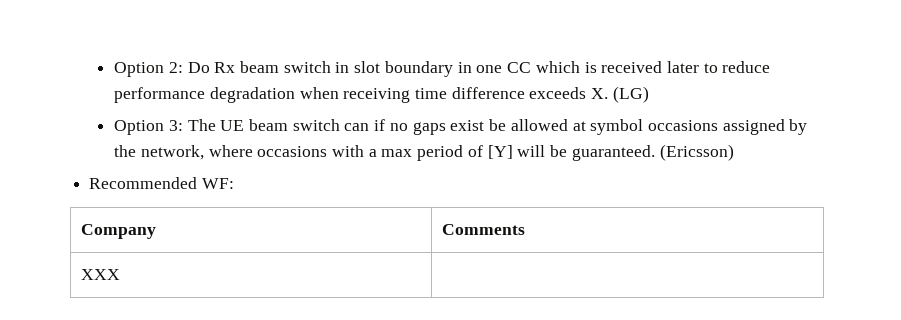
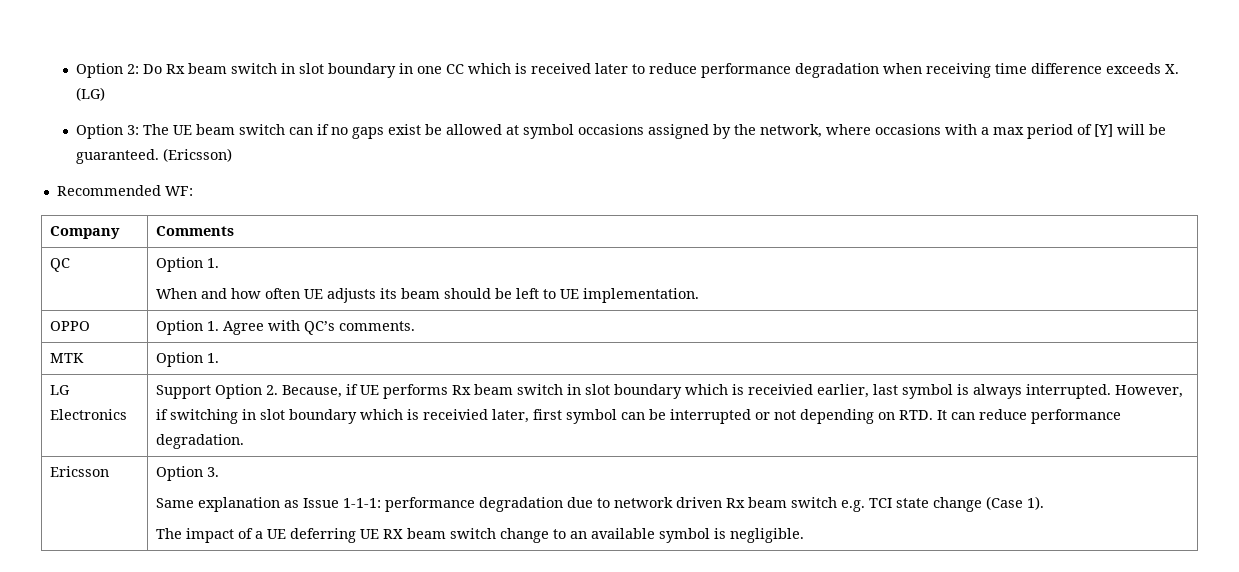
[81,269,121,280] XXX | -> [50,258,71,272] [156,257,220,272] [156,288,700,303] [50,321,91,331] [156,320,416,335] [50,353,85,363] [156,352,220,367] [50,385,71,395] [50,409,128,420] [156,384,1184,399] [156,409,1122,424] [156,434,245,449] [50,466,110,477] [156,466,220,481] [156,496,1045,512] [156,528,805,543] QC | Option 1. // When and how often UE adjusts its beam should be left to UE implementation. // OPPO | Option 1. Agree with QC’s comments. // MTK | Option 1. // LG Electronics | Support Option 2. Because, if UE performs Rx beam switch in slot boundary which is receivied earlier, last symbol is always interrupted. However, if switching in slot boundary which is receivied later, first symbol can be interrupted or not depending on RTD. It can reduce performance degradation. // Ericsson | Option 3. // Same explanation as Issue 1-1-1: performance degradation due to network driven Rx beam switch e.g. TCI state change (Case 1). // The impact of a UE deferring UE RX beam switch change to an available symbol is negligible.

